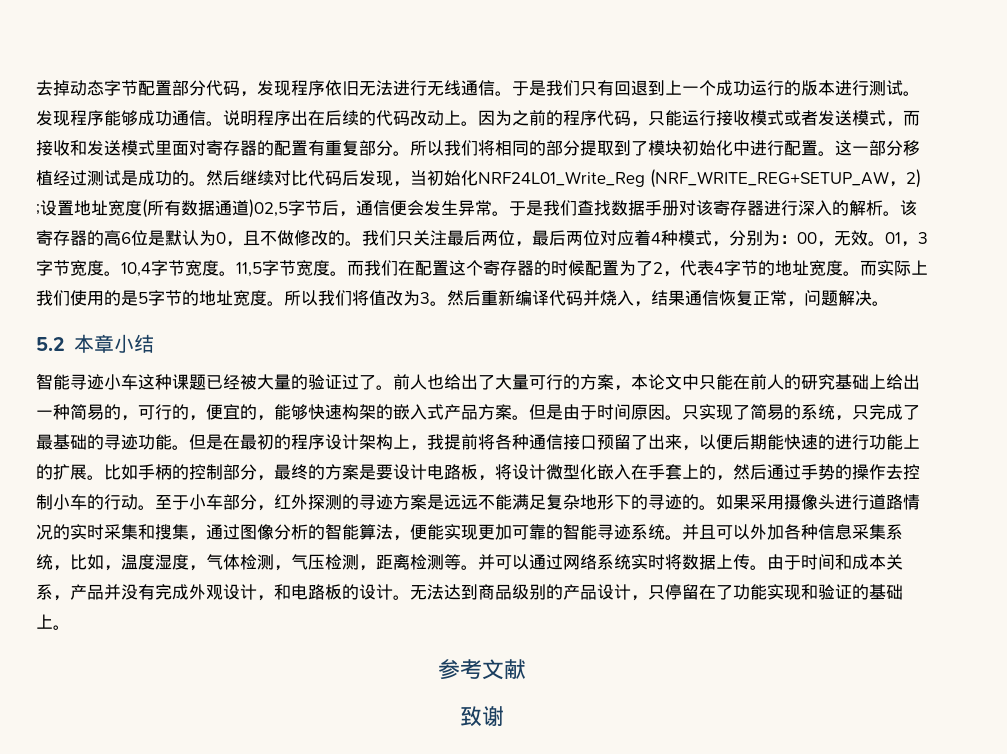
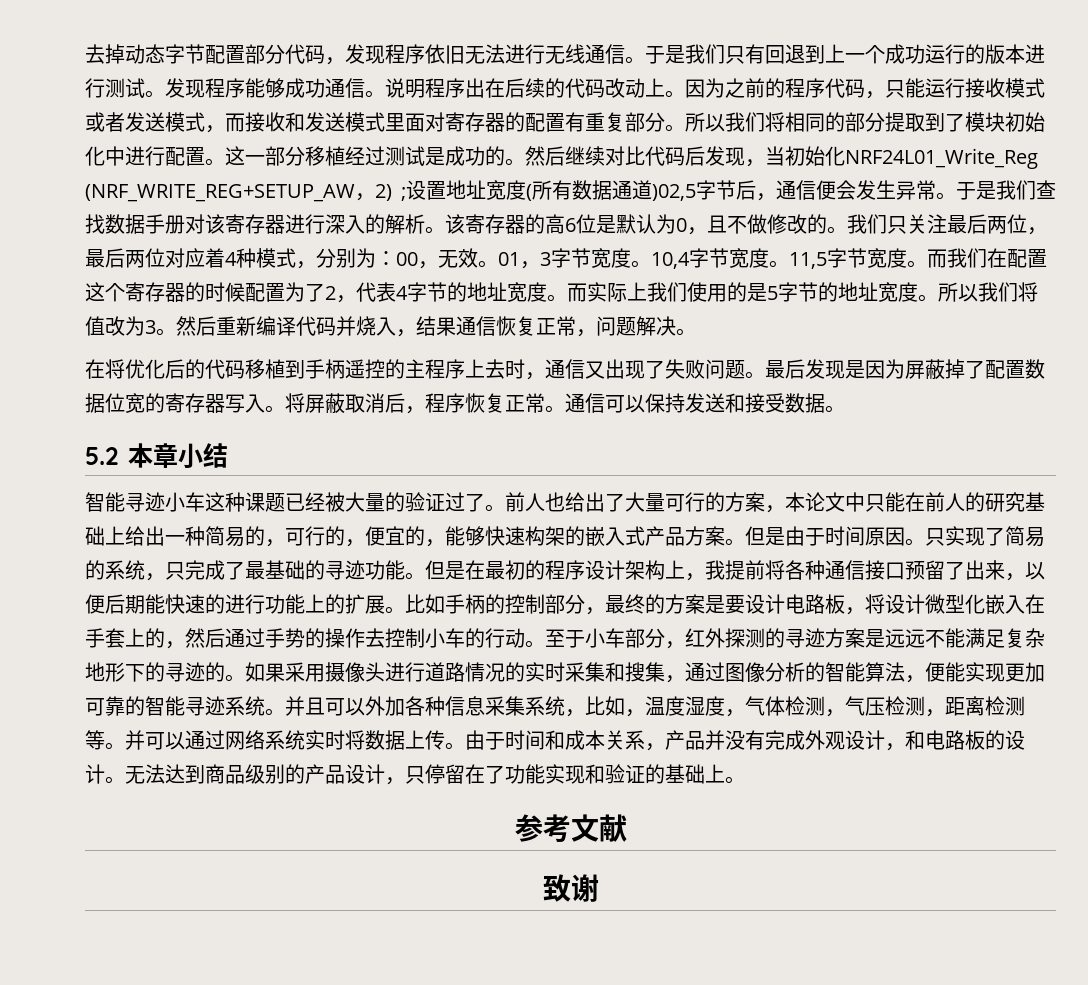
(889, 303) none -> [85,359,1045,380] [85,393,845,414] // 在将优化后的代码移植到手柄遥控的主程序上去时，通信又出现了失败问题。最后发现是因为屏蔽掉了配置数据位宽的寄存器写入。将屏蔽取消后，程序恢复正常。通信可以保持发送和接受数据。

